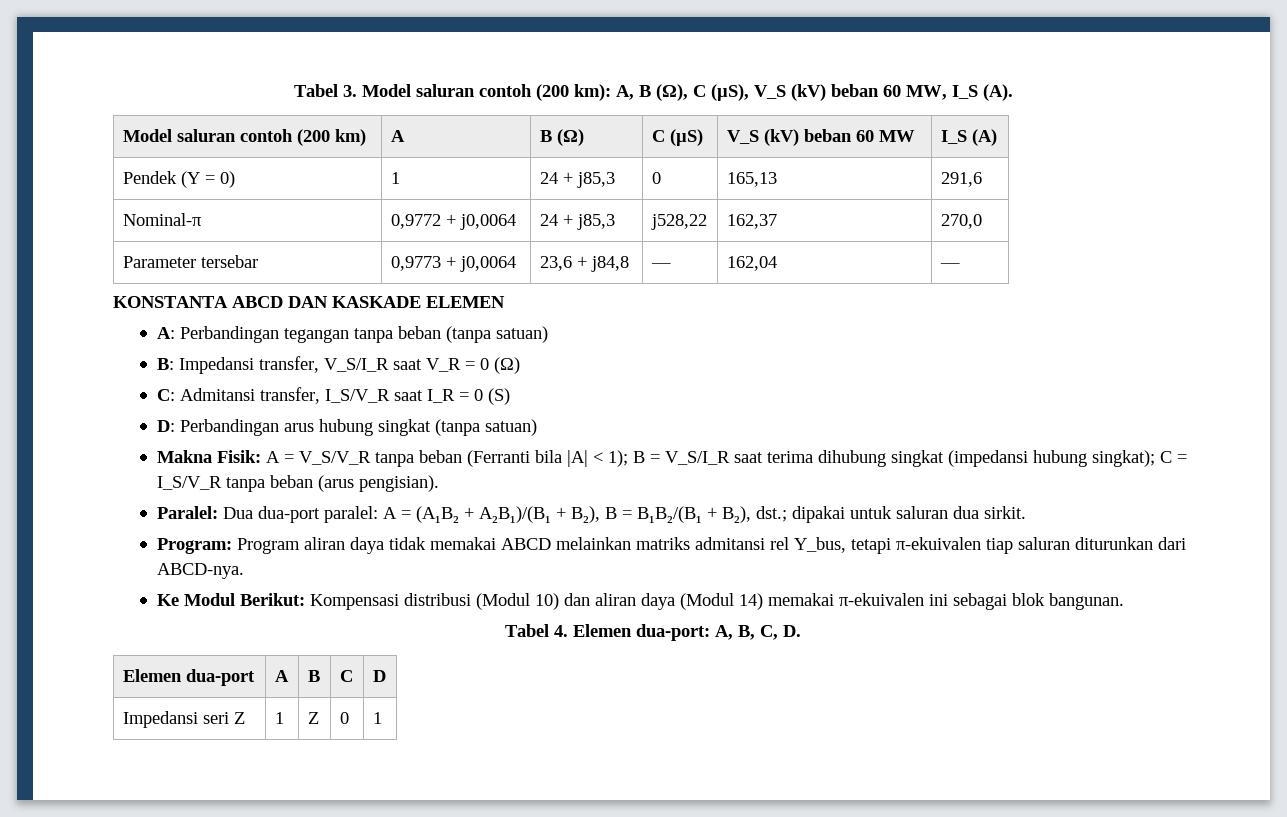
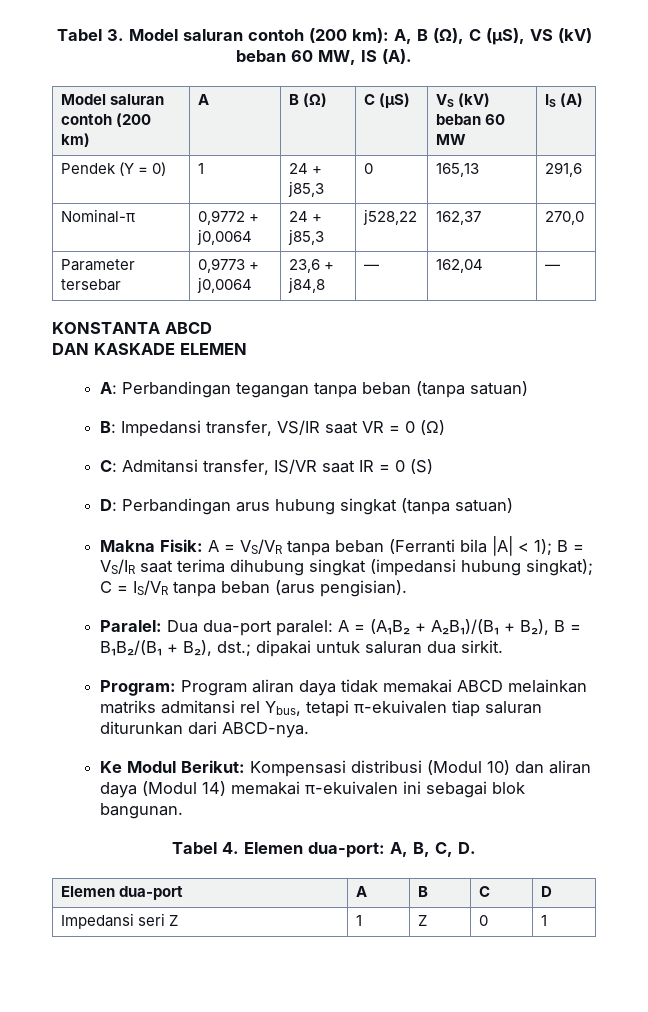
[753,85,786,99] V_S -> [529,29,553,41] VS
[951,85,978,99] I_S -> [361,50,377,62] IS
[726,130,759,144] V_S -> [436,94,455,107] VS
[940,130,967,144] I_S -> [545,94,557,107] IS
(283, 302) none -> (212, 328) //
[323,358,461,372] V_S/I_R saat V_R -> [276,420,384,435] VS/IR saat VR
[324,389,455,403] I_S/V_R saat I_R -> [273,459,374,474] IS/VR saat IR
[298,451,371,465] V_S/V_R -> [239,539,283,554] VS/VR
[664,451,730,465] V_S/I_R -> [99,559,136,574] VS/IR
[156,476,222,490] I_S/V_R -> [132,580,169,595] IS/VR
[793,537,846,553] Y_bus, -> [264,701,301,716] Ybus,

